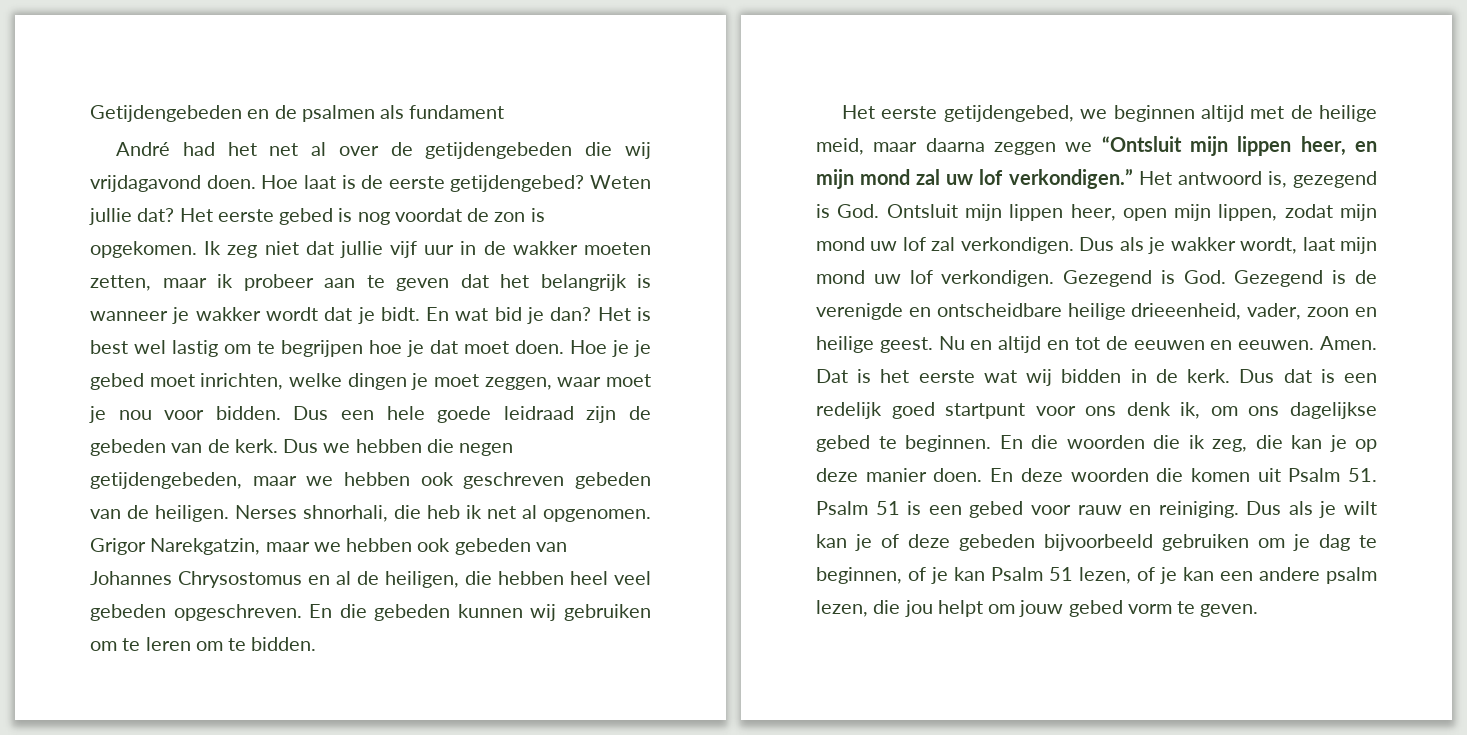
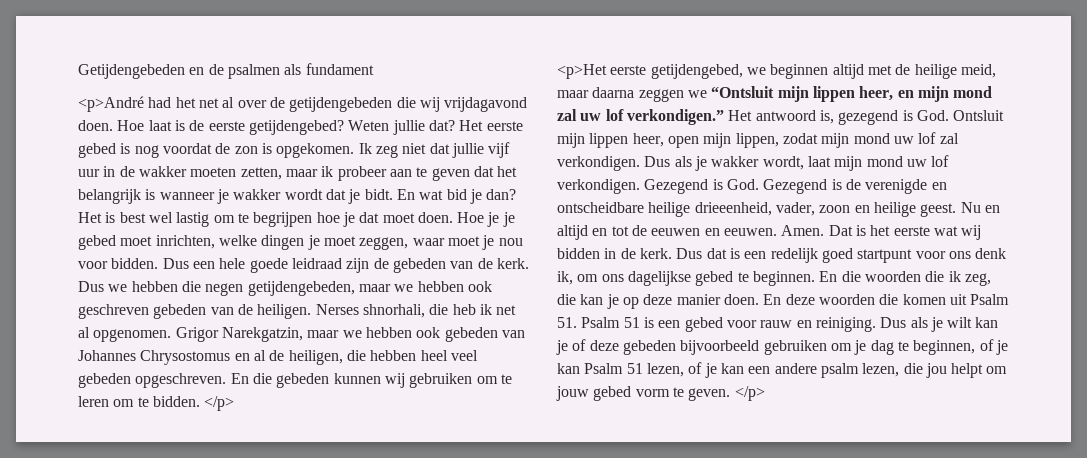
[116,142,171,156] André -> [78,96,144,112] <p>André
[842,105,876,119] // Het -> [204,396,235,411] [557,64,607,79] </p> // <p>Het
(1259, 610) none -> [734,386,765,401] </p>

